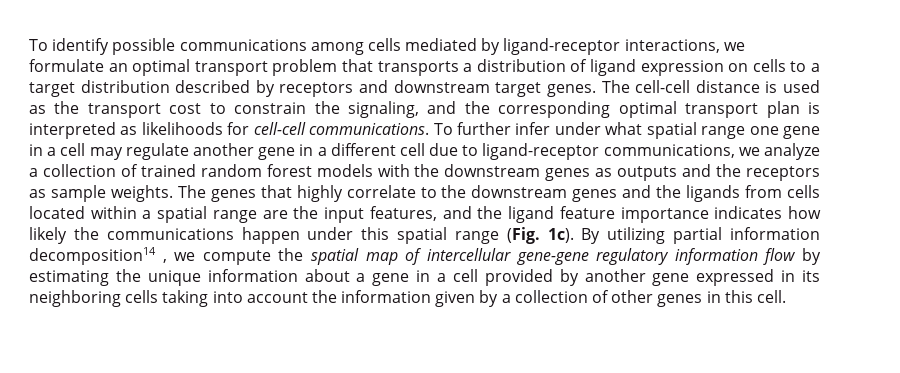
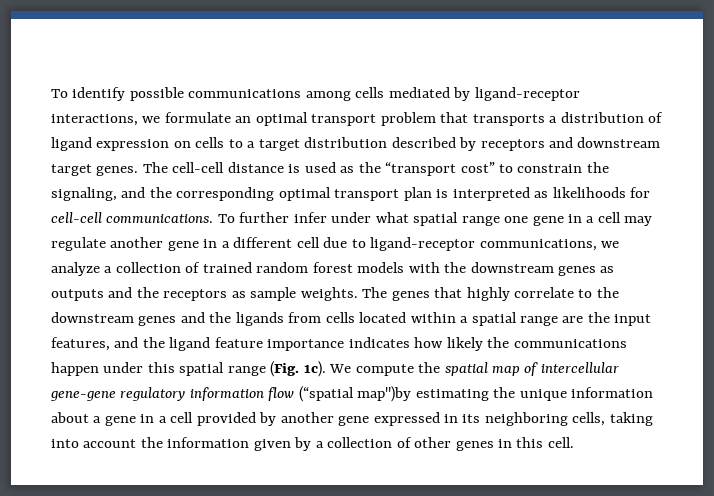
[87,103,202,118] transport cost -> [385,162,495,176] “transport cost”
[581,227,820,244] [29,247,196,265] By utilizing partial information decomposition14 , we -> [329,364,352,373] We
[802,248,822,265] by -> [298,386,412,402] (“spatial map")by
[125,290,159,303] cells -> [572,412,606,426] cells,

